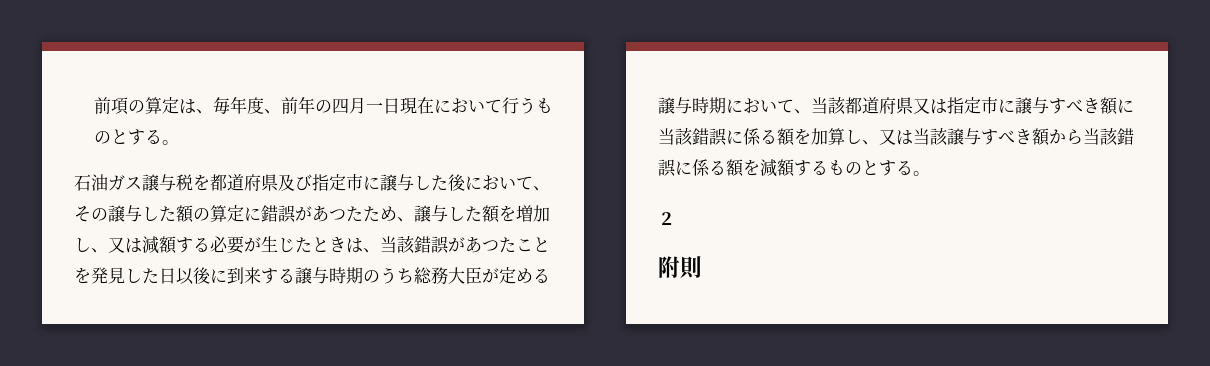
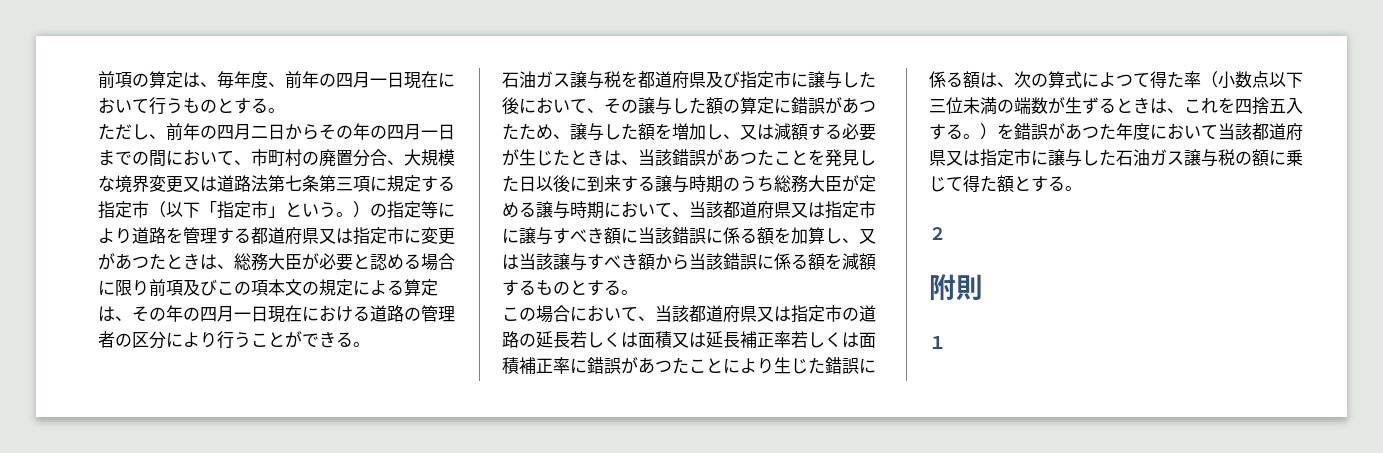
(179, 142) none -> [97,123,455,141] [97,149,455,167] [97,175,455,193] [97,201,455,219] [97,227,455,245] [97,253,455,271] [97,279,438,297] [97,305,455,323] [97,331,370,349] // ただし、前年の四月二日からその年の四月一日までの間において、市町村の廃置分合、大規模な境界変更又は道路法第七条第三項に規定する指定市（以下「指定市」という。）の指定等により道路を管理する都道府県又は指定市に変更があつたときは、総務大臣が必要と認める場合に限り前項及びこの項本文の規定による算定は、その年の四月一日現在における道路の管理者の区分により行うことができる。
(930, 173) none -> [502,305,876,323] [502,331,876,348] [502,357,876,374] [929,71,1303,89] [929,97,1303,115] [929,123,1303,141] [929,149,1303,167] [929,175,1082,192] // この場合において、当該都道府県又は指定市の道路の延長若しくは面積又は延長補正率若しくは面積補正率に錯誤があつたことにより生じた錯誤に係る額は、次の算式によつて得た率（小数点以下三位未満の端数が生ずるときは、これを四捨五入する。）を錯誤があつた年度において当該都道府県又は指定市に譲与した石油ガス譲与税の額に乗じて得た額とする。
(702, 267) none -> [929,336,946,349] // １

